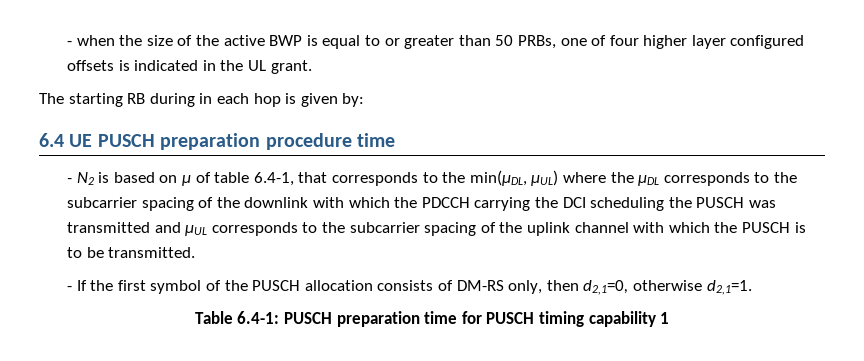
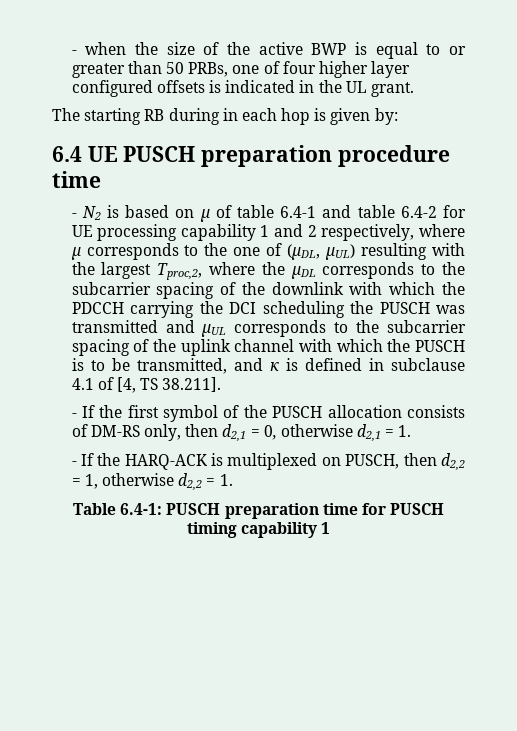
[253,170,559,186] 6.4-1, that corresponds to the min(µDL, µUL) -> [280,205,466,218] [71,224,466,241] [70,243,465,260] [71,262,203,280] 6.4-1 and table 6.4-2 for UE processing capability 1 and 2 respectively, where µ corresponds to the one of (µDL, µUL) resulting with the largest Tproc,2,
[108,247,196,258] transmitted. -> [136,358,465,374] [71,377,222,393] transmitted, and κ is defined in subclause 4.1 of [4, TS 38.211].
[583,280,752,295] d2,1=0, otherwise d2,1=1. -> [222,424,412,442] [71,453,465,471] [71,473,233,491] d2,1 = 0, otherwise d2,1 = 1. // - If the HARQ-ACK is multiplexed on PUSCH, then d2,2 = 1, otherwise d2,2 = 1.

